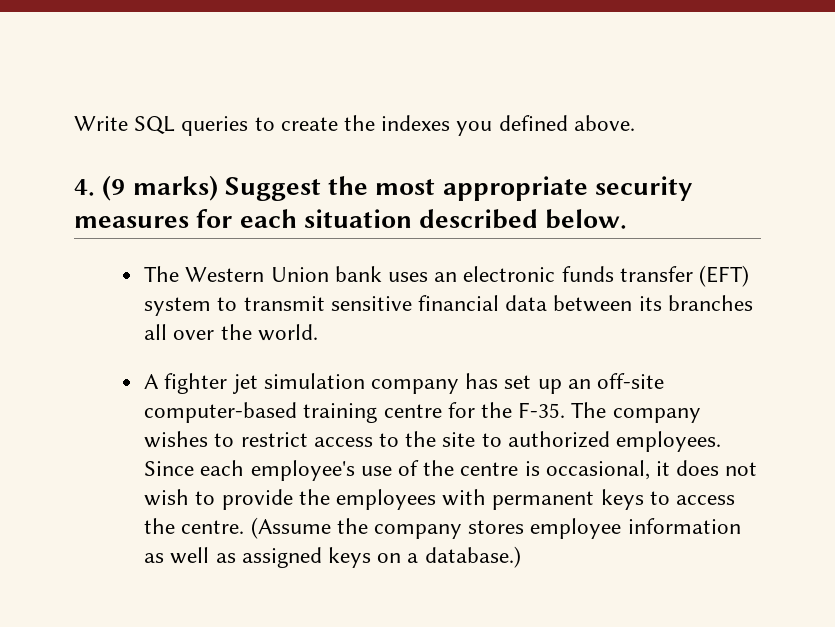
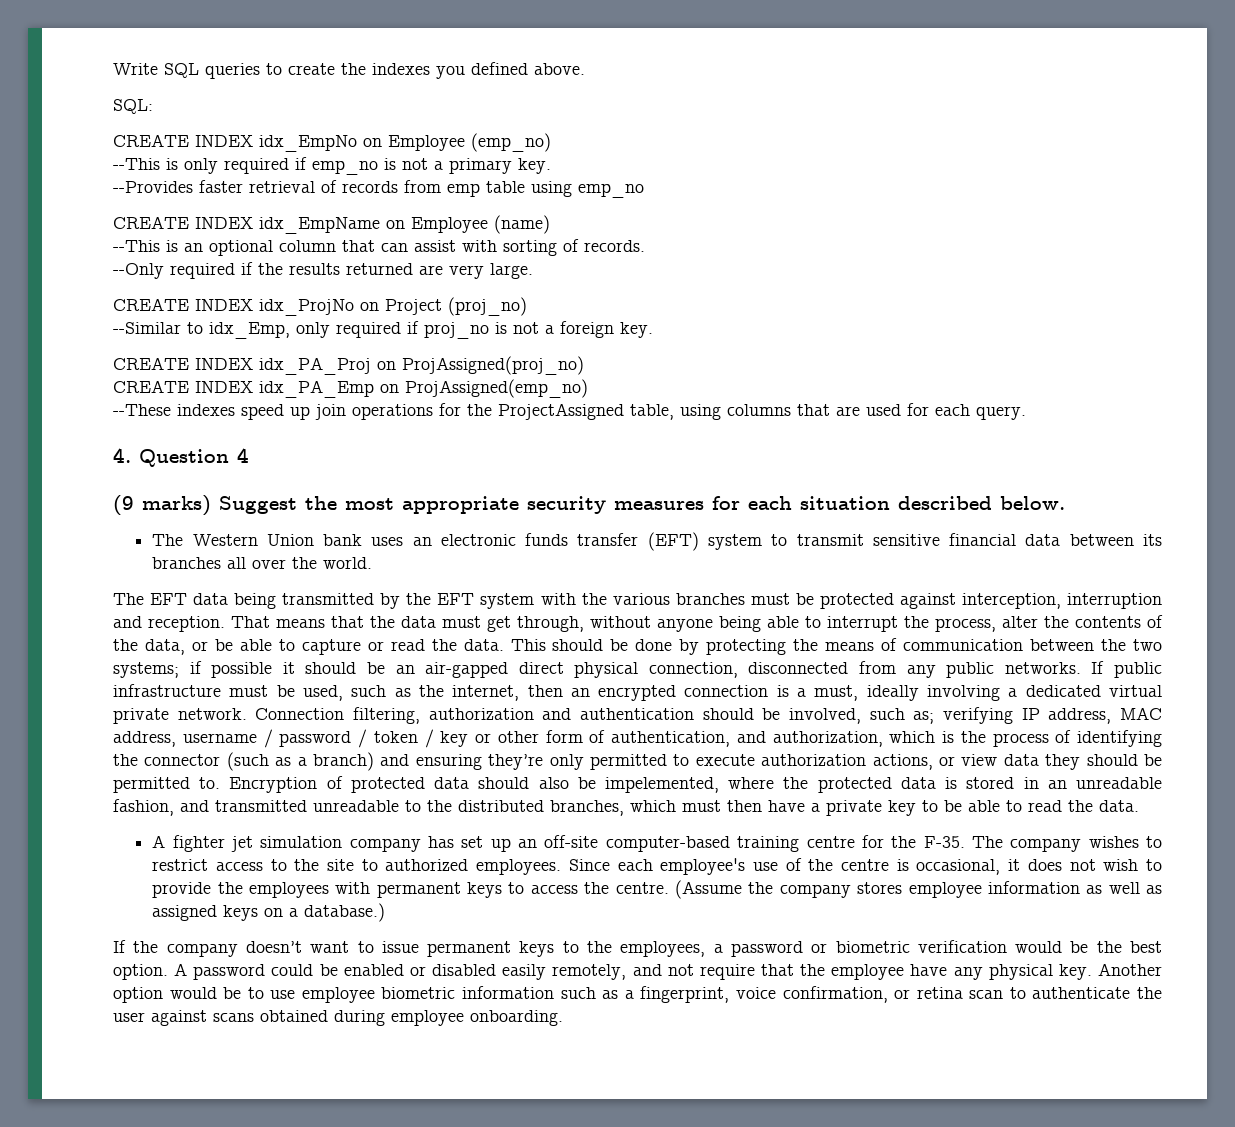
(635, 123) none -> [113,99,153,114] [113,133,551,152] [113,157,551,175] [113,180,644,198] [113,215,550,234] [113,239,645,256] [113,262,533,279] [113,297,527,316] [113,321,653,339] [113,356,584,375] [113,379,588,398] [113,403,1026,420] // SQL: // CREATE INDEX idx_EmpNo on Employee (emp_no) // --This is only required if emp_no is not a primary key. // --Provides faster retrieval of records from emp table using emp_no // CREATE INDEX idx_EmpName on Employee (name) // --This is an optional column that can assist with sorting of records. // --Only required if the results returned are very large. // CREATE INDEX idx_ProjNo on Project (proj_no) // --Similar to idx_Emp, only required if proj_no is not a foreign key. // CREATE INDEX idx_PA_Proj on ProjAssigned(proj_no) // CREATE INDEX idx_PA_Emp on ProjAssigned(emp_no) // --These indexes speed up join operations for the ProjectAssigned table, using columns that are used for each query.
(95, 187) none -> [139,448,249,467] Question 4 //
(318, 332) none -> [113,593,1162,609] [113,615,1163,632] [113,638,1162,655] [113,661,1163,678] [113,684,1162,701] [113,707,1162,724] [113,729,1162,748] [113,752,1162,771] [113,776,1162,793] [113,799,1139,816] // The EFT data being transmitted by the EFT system with the various branches must be protected against interception, interruption and reception. That means that the data must get through, without anyone being able to interrupt the process, alter the contents of the data, or be able to capture or read the data. This should be done by protecting the means of communication between the two systems; if possible it should be an air-gapped direct physical connection, disconnected from any public networks. If public infrastructure must be used, such as the internet, then an encrypted connection is a must, ideally involving a dedicated virtual private network. Connection filtering, authorization and authentication should be involved, such as; verifying IP address, MAC address, username / password / token / key or other form of authentication, and authorization, which is the process of identifying the connector (such as a branch) and ensuring they’re only permitted to execute authorization actions, or view data they should be permitted to. Encryption of protected data should also be impelemented, where the protected data is stored in an unreadable fashion, and transmitted unreadable to the distributed branches, which must then have a private key to be able to read the data.
(521, 557) none -> [113,940,1162,957] [113,963,1162,980] [113,986,1162,1003] [113,1010,563,1026] // If the company doesn’t want to issue permanent keys to the employees, a password or biometric verification would be the best option. A password could be enabled or disabled easily remotely, and not require that the employee have any physical key. Another option would be to use employee biometric information such as a fingerprint, voice confirmation, or retina scan to authenticate the user against scans obtained during employee onboarding.

